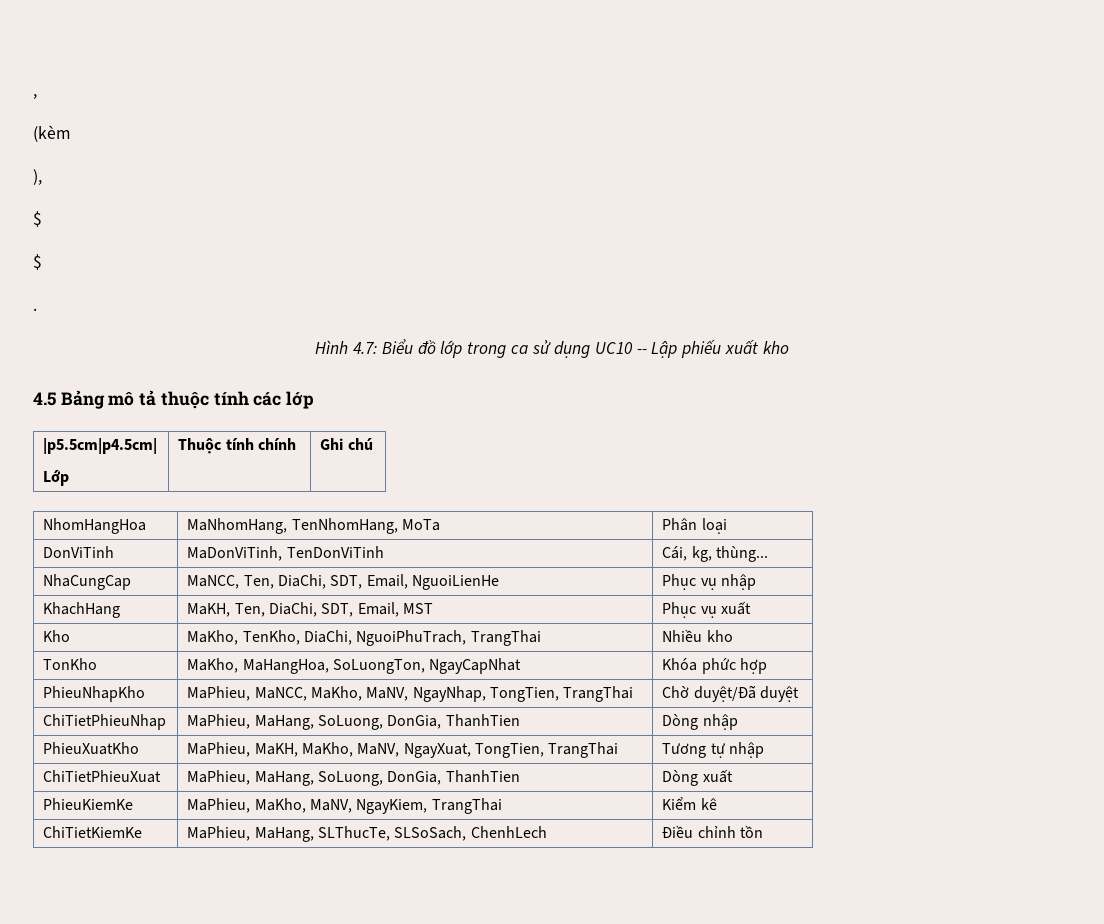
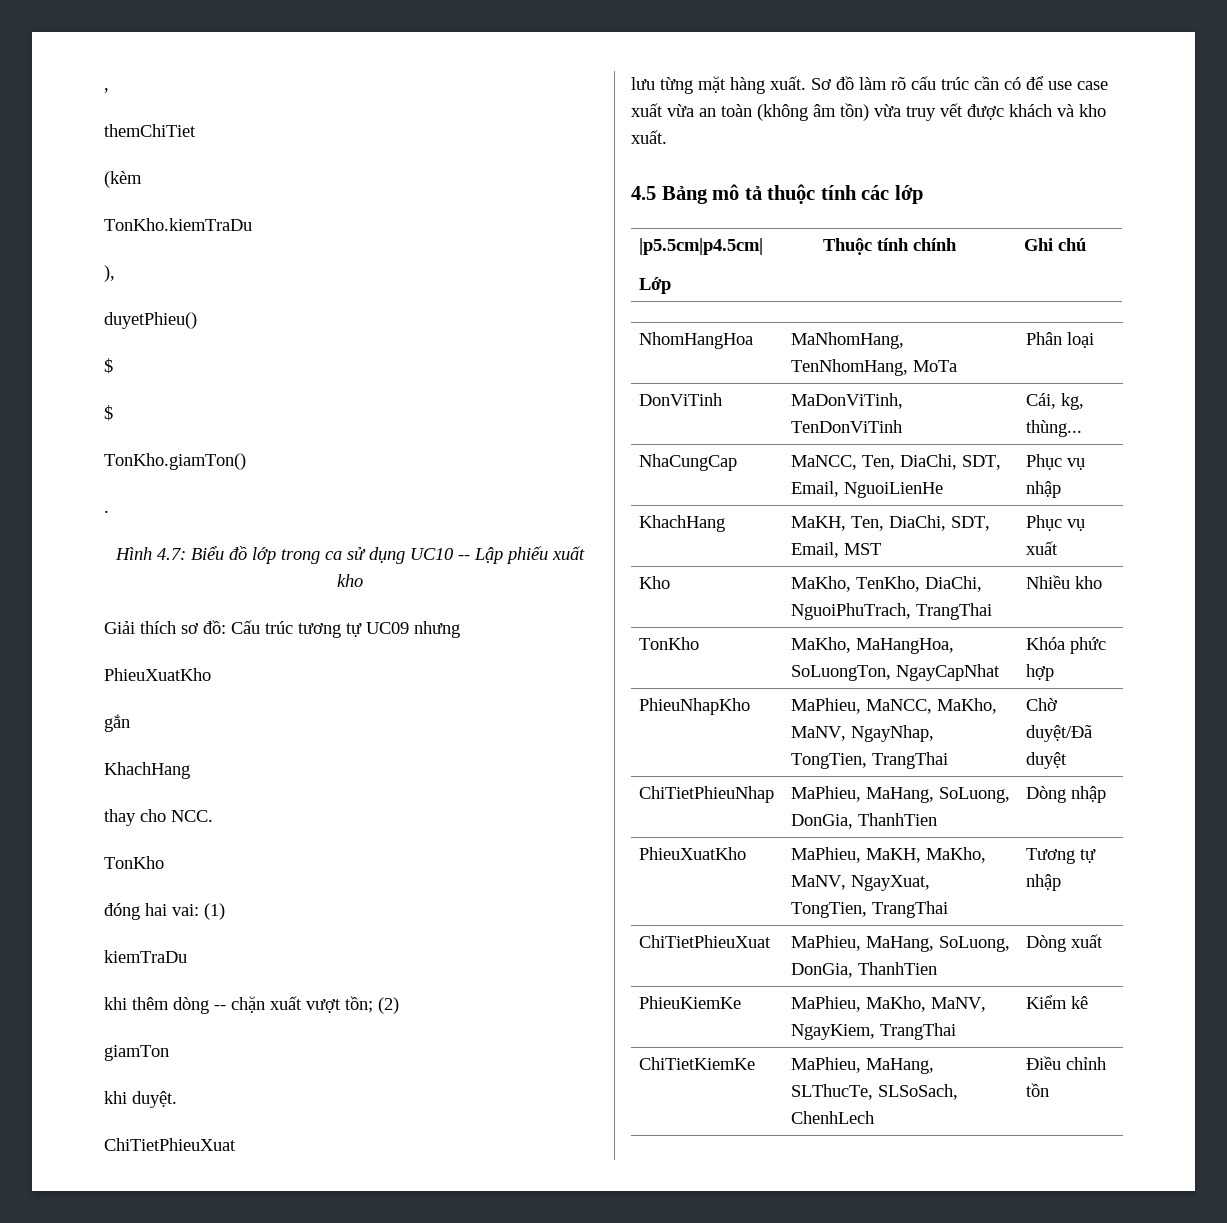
(37, 96) none -> [104,124,196,137] // themChiTiet
(71, 133) none -> [104,218,252,231] // TonKho.kiemTraDu
(42, 177) none -> [104,312,197,329] // duyetPhieu()
(42, 262) none -> [104,453,246,470] // TonKho.giamTon()
(789, 347) none -> [104,620,460,638] [104,668,211,681] [104,714,130,732] [104,762,190,779] [104,809,213,826] [104,856,164,869] [104,903,225,920] [104,950,187,963] [104,996,399,1014] [104,1045,169,1061] [104,1091,177,1108] [104,1138,236,1151] [631,76,1108,94] [631,103,1106,121] [631,130,667,144] // Giải thích sơ đồ: Cấu trúc tương tự UC09 nhưng // PhieuXuatKho // gắn // KhachHang // thay cho NCC. // TonKho // đóng hai vai: (1) // kiemTraDu // khi thêm dòng -- chặn xuất vượt tồn; (2) // giamTon // khi duyệt. // ChiTietPhieuXuat // lưu từng mặt hàng xuất. Sơ đồ làm rõ cấu trúc cần có để use case xuất vừa an toàn (không âm tồn) vừa truy vết được khách và kho xuất.

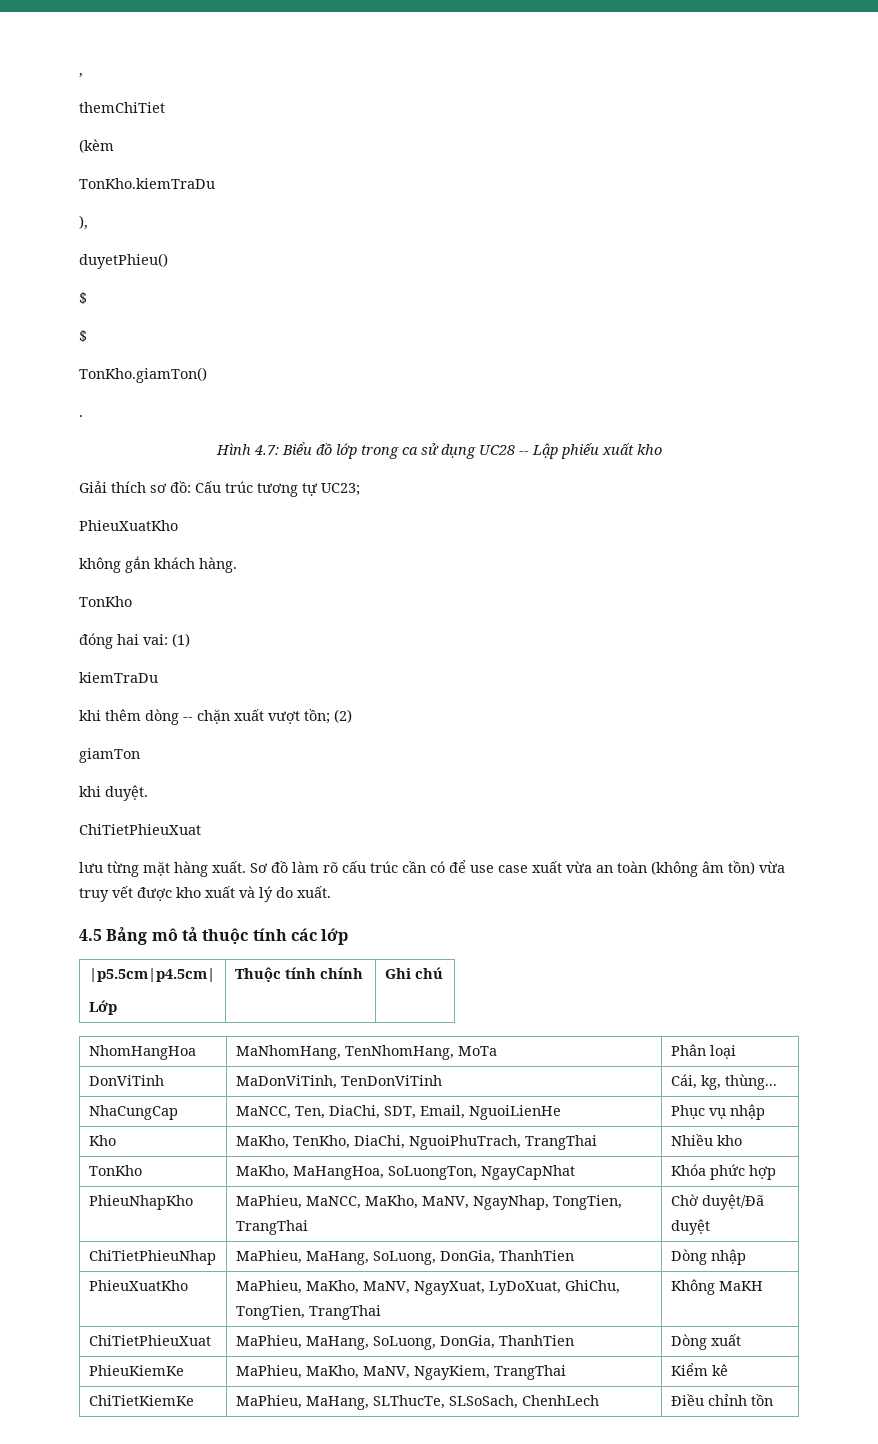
[410,548,454,560] UC10 -> [478,445,515,455] UC28
[366,621,460,638] UC09 nhưng -> [321,483,360,496] UC23;
(211, 674) none -> [79,557,121,573] không
[104,762,190,779] [104,809,213,826] // KhachHang // thay cho NCC. -> [154,557,237,573] khách hàng.
[1009,104,1106,117] khách và kho -> [176,886,293,902] kho xuất và lý do
[639,515,726,532] [791,515,991,531] [791,542,882,558] [1026,515,1086,531] [1026,541,1059,555] // KhachHang | MaKH, Ten, DiaChi, SDT, Email, MST | Phục vụ xuất -> (765, 1112) none
[866,848,922,863] MaKH, -> (302, 1287) none
[791,901,949,918] [1026,848,1097,864] [1026,874,1062,891] TongTien, TrangThai | Tương tự nhập -> [488,1280,620,1295] [235,1305,381,1320] [670,1279,763,1295] LyDoXuat, GhiChu, TongTien, TrangThai | Không MaKH

